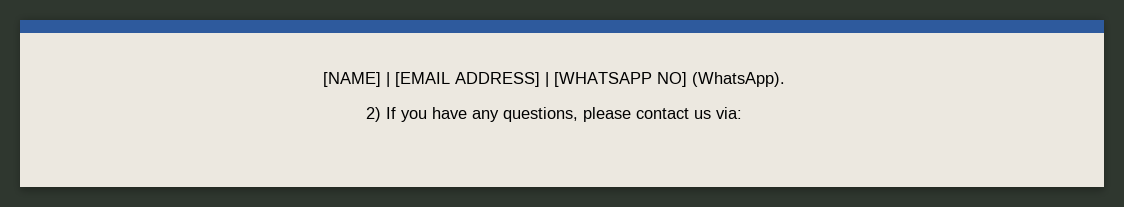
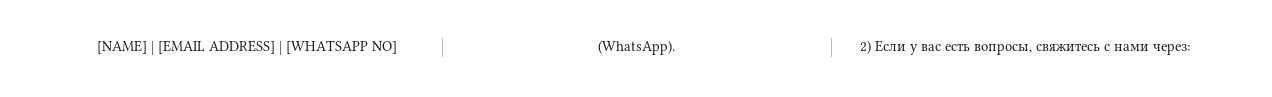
[385,107,742,122] If you have any questions, please contact us via: -> [875,40,1190,55] Если у вас есть вопросы, свяжитесь с нами через:

